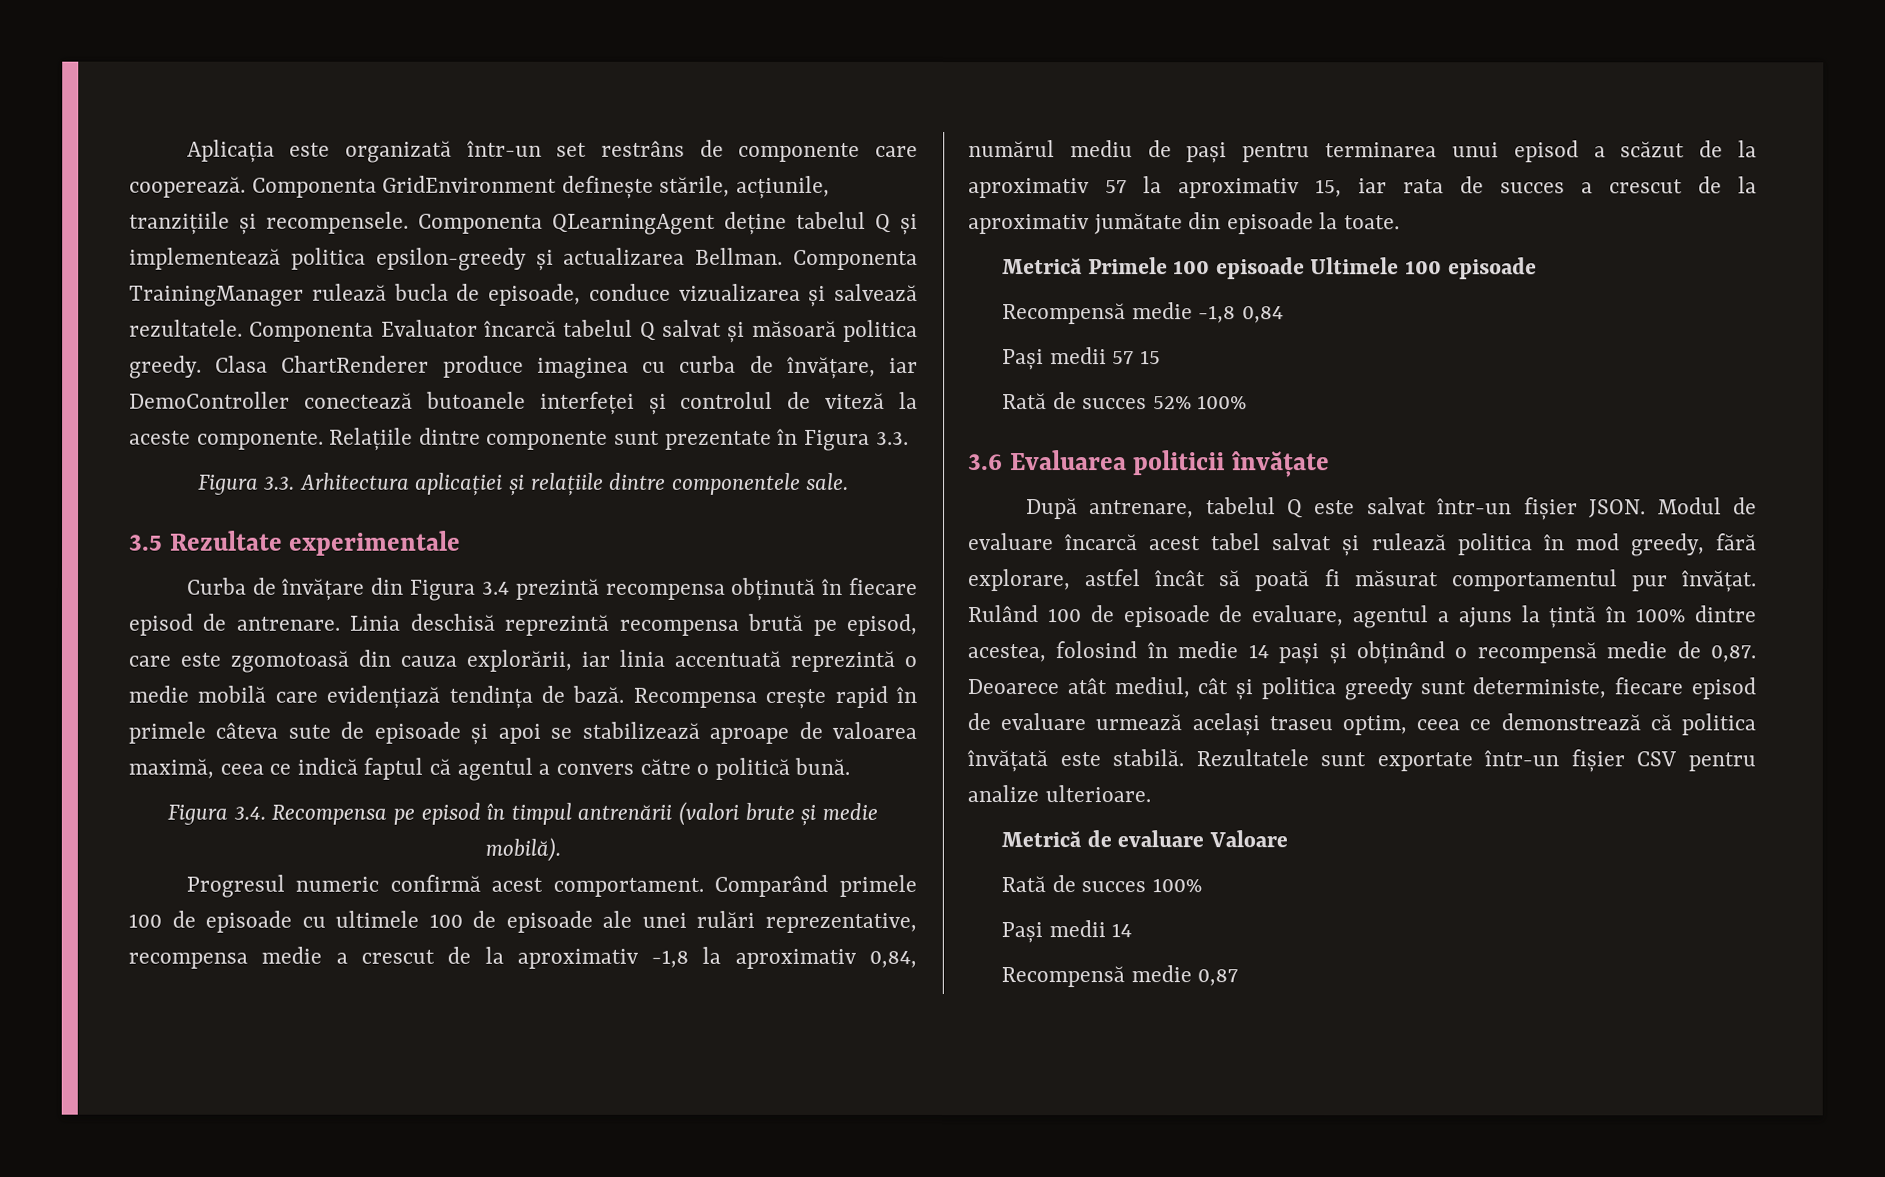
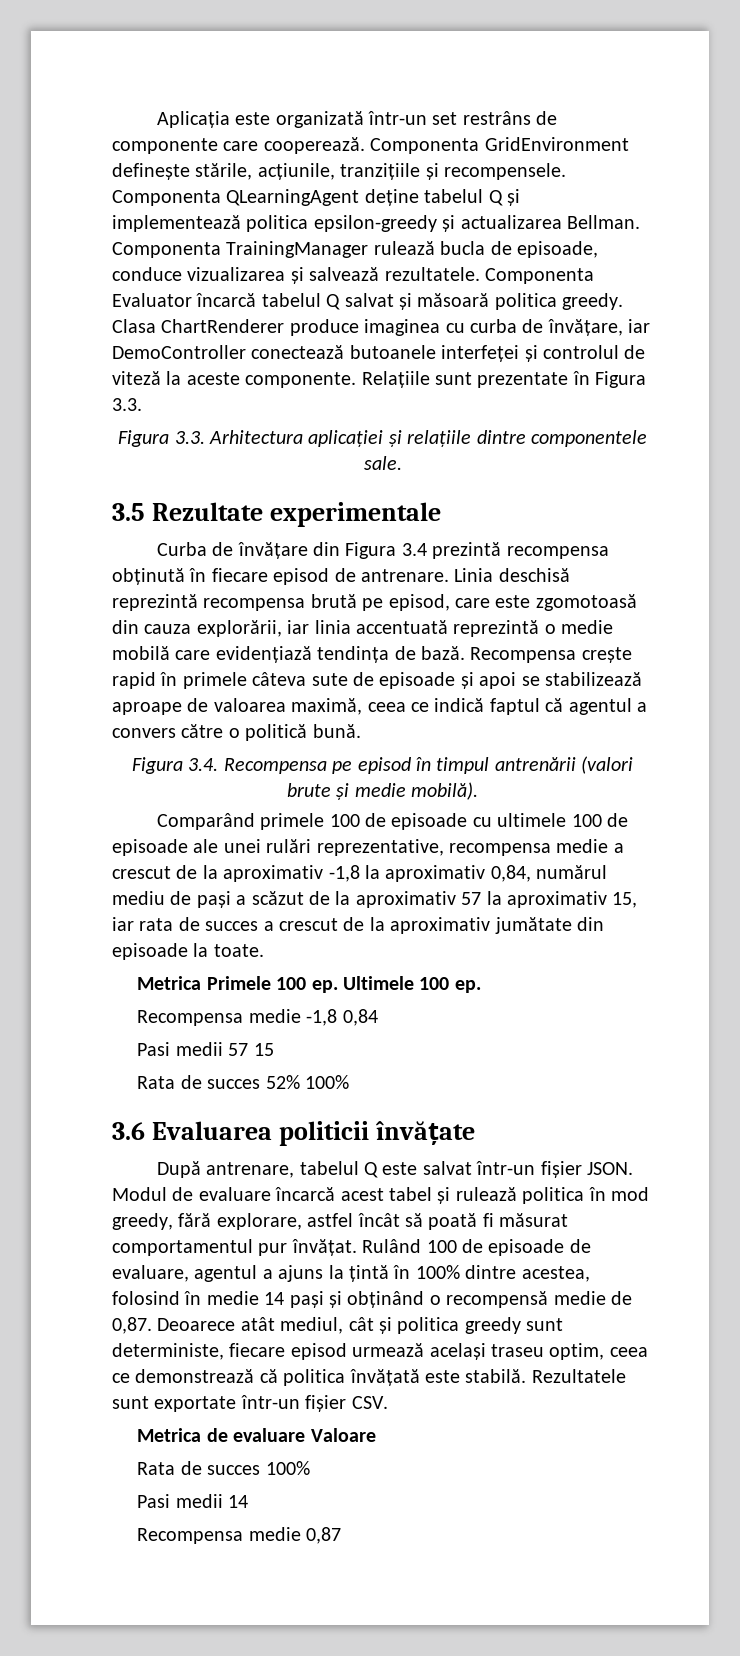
[418,427,609,450] dintre componente -> (430, 379) none
[185,874,704,898] Progresul numeric confirmă acest comportament. -> (479, 791) none
[1242,140,1579,163] pentru terminarea unui episod -> (231, 899) none
[1001,258,1083,275] Metrică -> [137,976,202,990] Metrica
[1215,257,1305,280] episoade -> [311,980,338,993] ep.
[1447,257,1537,280] [1001,303,1126,325] episoade // Recompensă -> [454,980,481,993] [137,1010,244,1026] ep. // Recompensa
[1001,349,1044,371] Pași -> [137,1042,171,1056] Pasi
[1001,393,1047,410] Rată -> [137,1076,176,1089] Rata
[1272,533,1333,551] salvat -> (432, 1194) none
[967,713,1087,731] de evaluare -> (347, 1351) none
[1636,751,1756,772] [967,785,1151,803] [1000,831,1082,848] CSV pentru analize ulterioare. // Metrică -> [351,1396,388,1409] [137,1428,202,1442] CSV. // Metrica
[1000,876,1046,893] Rată -> [137,1462,176,1475] Rata
[1000,922,1043,944] Pași -> [137,1494,171,1508] Pasi
[1000,966,1125,988] Recompensă -> [137,1528,244,1544] Recompensa

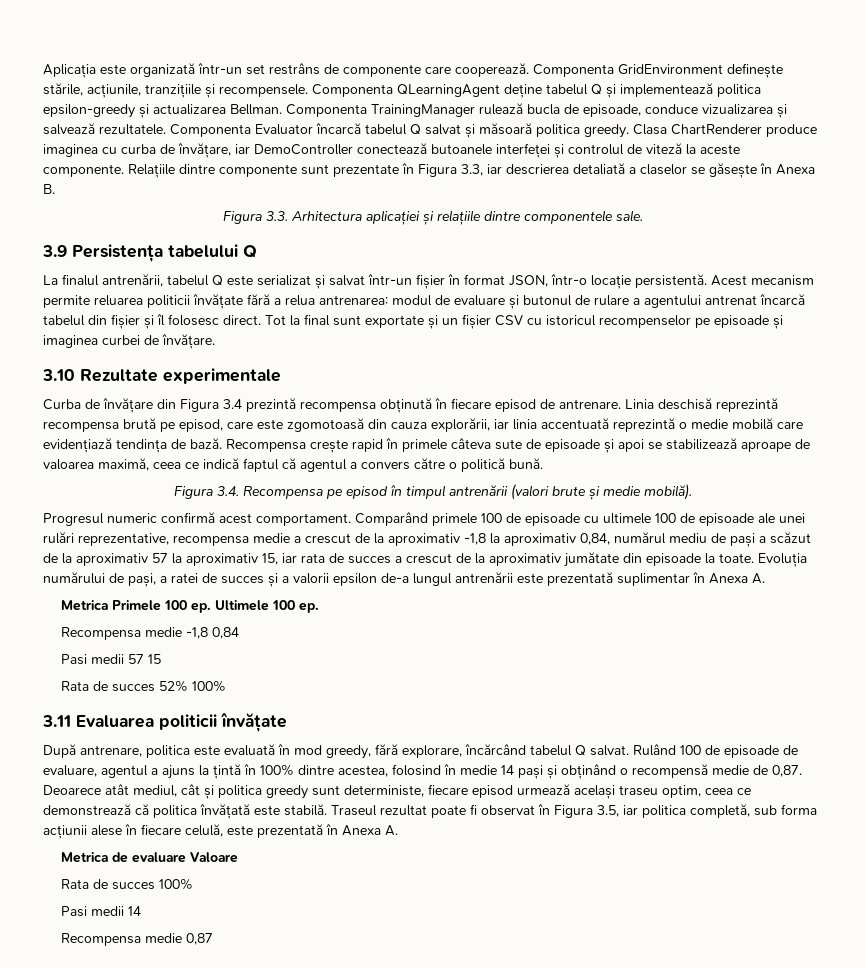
(430, 379) none -> [179,164,297,177] dintre componente
[112,398,142,411] 3.3. -> [461,163,815,178] [43,184,55,194] 3.3, iar descrierea detaliată a claselor se găsește în Anexa B.
[112,503,145,521] 3.5 -> [42,244,257,262] [43,274,814,289] [43,294,805,309] [43,314,783,329] [43,334,215,349] [42,369,75,381] 3.9 Persistența tabelului Q // La finalul antrenării, tabelul Q este serializat și salvat într-un fișier în format JSON, într-o locație persistentă. Acest mecanism permite reluarea politicii învățate fără a relua antrenarea: modul de evaluare și butonul de rulare a agentului antrenat încarcă tabelul din fișier și îl folosesc direct. Tot la final sunt exportate și un fișier CSV cu istoricul recompenselor pe episoade și imaginea curbei de învățare. // 3.10
(479, 791) none -> [43,512,351,526] Progresul numeric confirmă acest comportament.
(264, 950) none -> [758,553,807,567] [43,572,765,587] Evoluția numărului de pași, a ratei de succes și a valorii epsilon de-a lungul antrenării este prezentată suplimentar în Anexa A.
[112,1122,145,1140] 3.6 -> [42,715,71,727] 3.11
[299,1161,633,1178] [112,1187,585,1204] tabelul Q este salvat într-un fișier JSON. Modul de evaluare încarcă acest tabel și rulează politica -> [146,744,275,758] politica este evaluată
[307,1213,569,1230] [112,1239,357,1256] astfel încât să poată fi măsurat comportamentul pur învățat. -> [465,744,629,756] încărcând tabelul Q salvat.
[531,1369,626,1383] [112,1395,388,1412] Rezultatele sunt exportate într-un fișier CSV. -> [331,804,817,818] [43,824,398,839] Traseul rezultat poate fi observat în Figura 3.5, iar politica completă, sub forma acțiunii alese în fiecare celulă, este prezentată în Anexa A.

